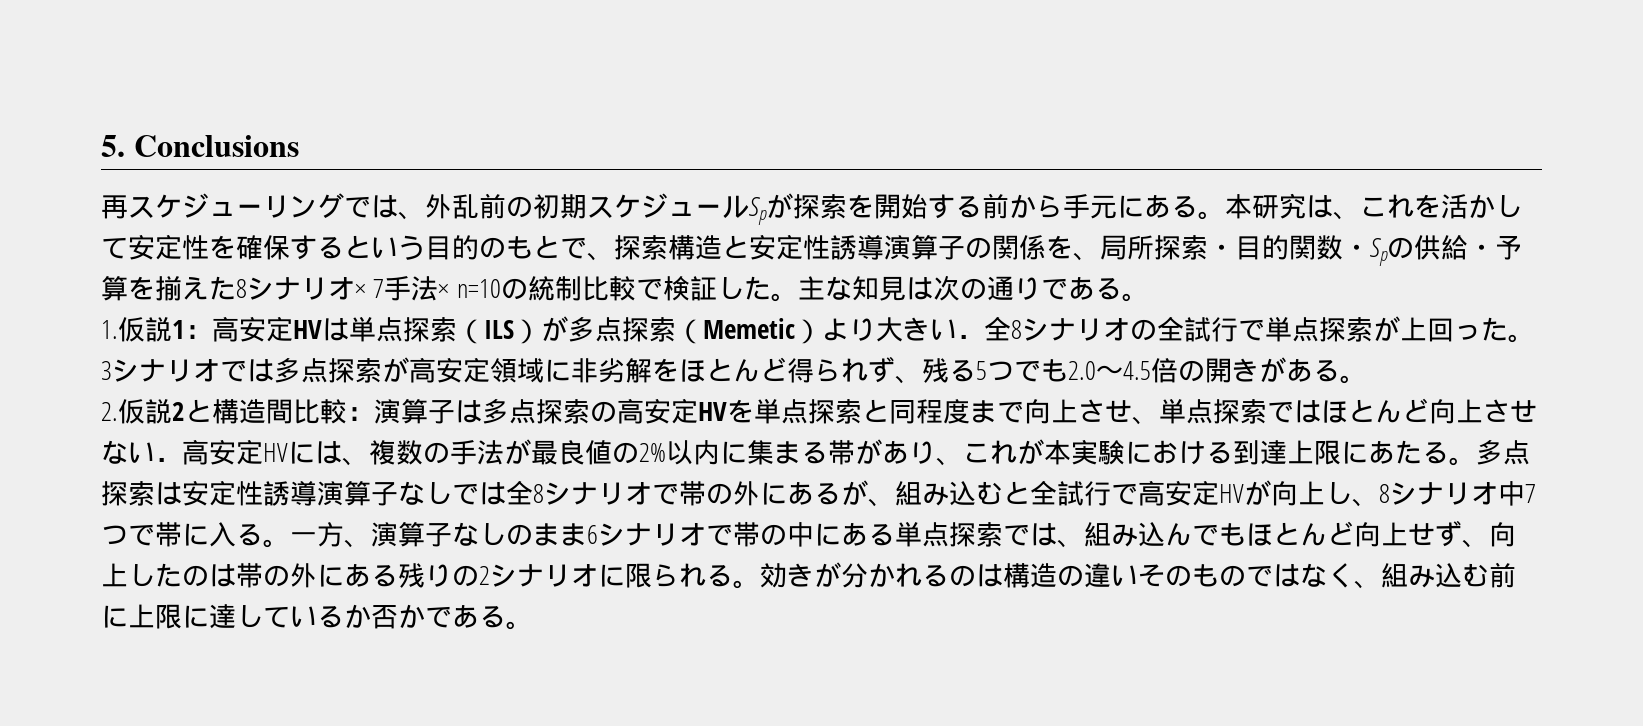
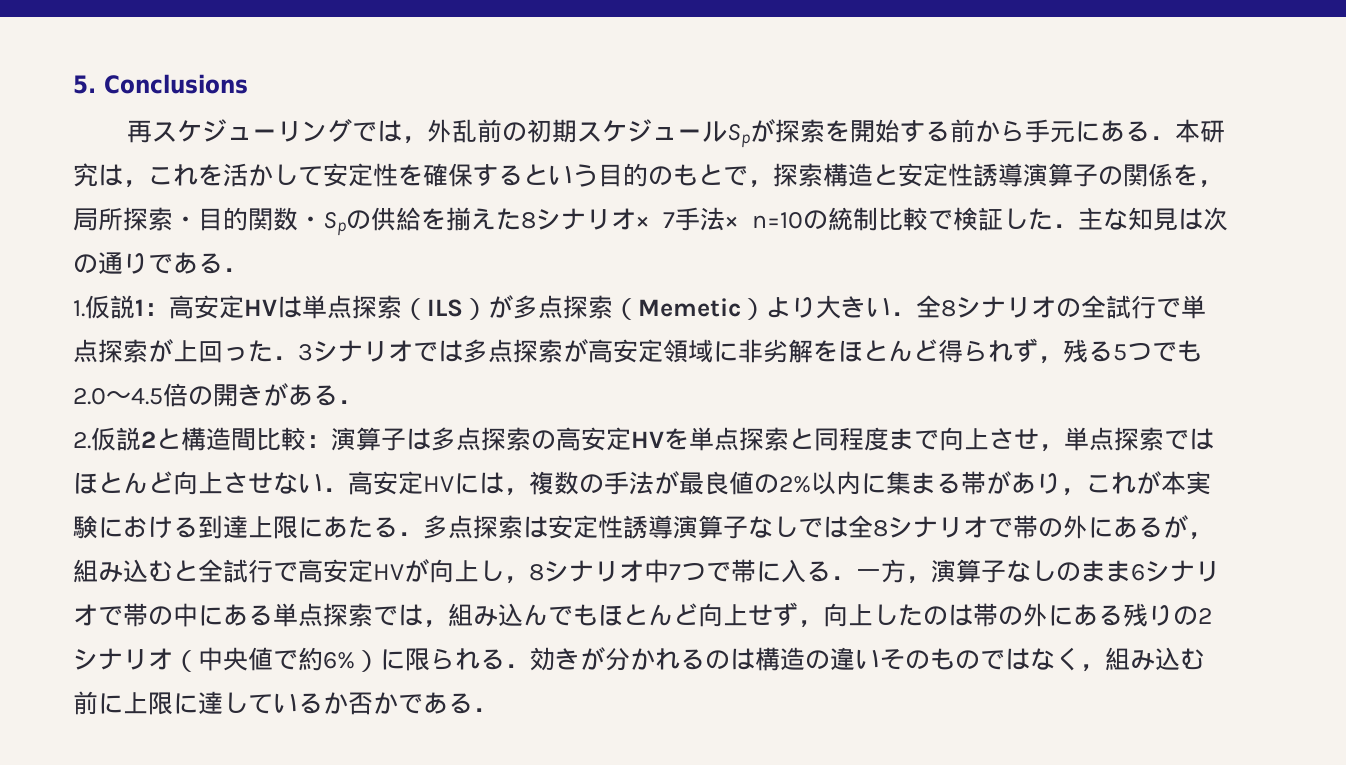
[398,211,425,220] 、 -> [401,136,427,144] ，
[1198,211,1225,220] 。 -> [1149,136,1175,140] ．
[1333,211,1360,220] 、 -> [123,180,148,188] ，
[587,252,614,261] 、 -> [748,180,773,188] ，
[1073,252,1100,261] 、 -> [1198,180,1223,188] ，
[1468,236,1522,260] [101,275,128,301] ・予算 -> (421, 219) none
[770,293,798,302] 。 -> [1053,224,1078,228] ．
[1121,293,1149,302] 。 -> [223,268,248,272] ．
[1508,334,1535,343] 。 -> [273,356,298,360] ．
[895,375,922,384] 、 -> [1038,356,1063,364] ，
[1340,375,1367,384] 。 -> [338,400,363,404] ．
[1132,416,1159,425] 、 -> [1039,444,1064,452] ，
[342,457,369,466] 、 -> [504,488,529,496] ，
[936,457,963,466] 、 -> [1061,488,1086,496] ，
[1449,457,1476,466] 。 -> [398,532,423,536] ．
[868,498,895,507] 、 -> [1188,532,1213,540] ，
[1352,498,1379,507] 、 -> [504,576,529,584] ，
[263,522,371,548] 。一方、 -> [831,559,931,584] ．一方，
[1057,539,1084,548] 、 -> [423,620,448,628] ，
[1462,539,1489,548] 、 -> [798,620,823,628] ，
(598, 575) none -> [173,647,380,672] （中央値で約6%）
[733,580,760,589] 。 -> [505,664,530,668] ．
[1354,580,1381,589] 、 -> [1080,664,1105,672] ，
[506,621,533,630] 。 -> [473,708,498,712] ．

